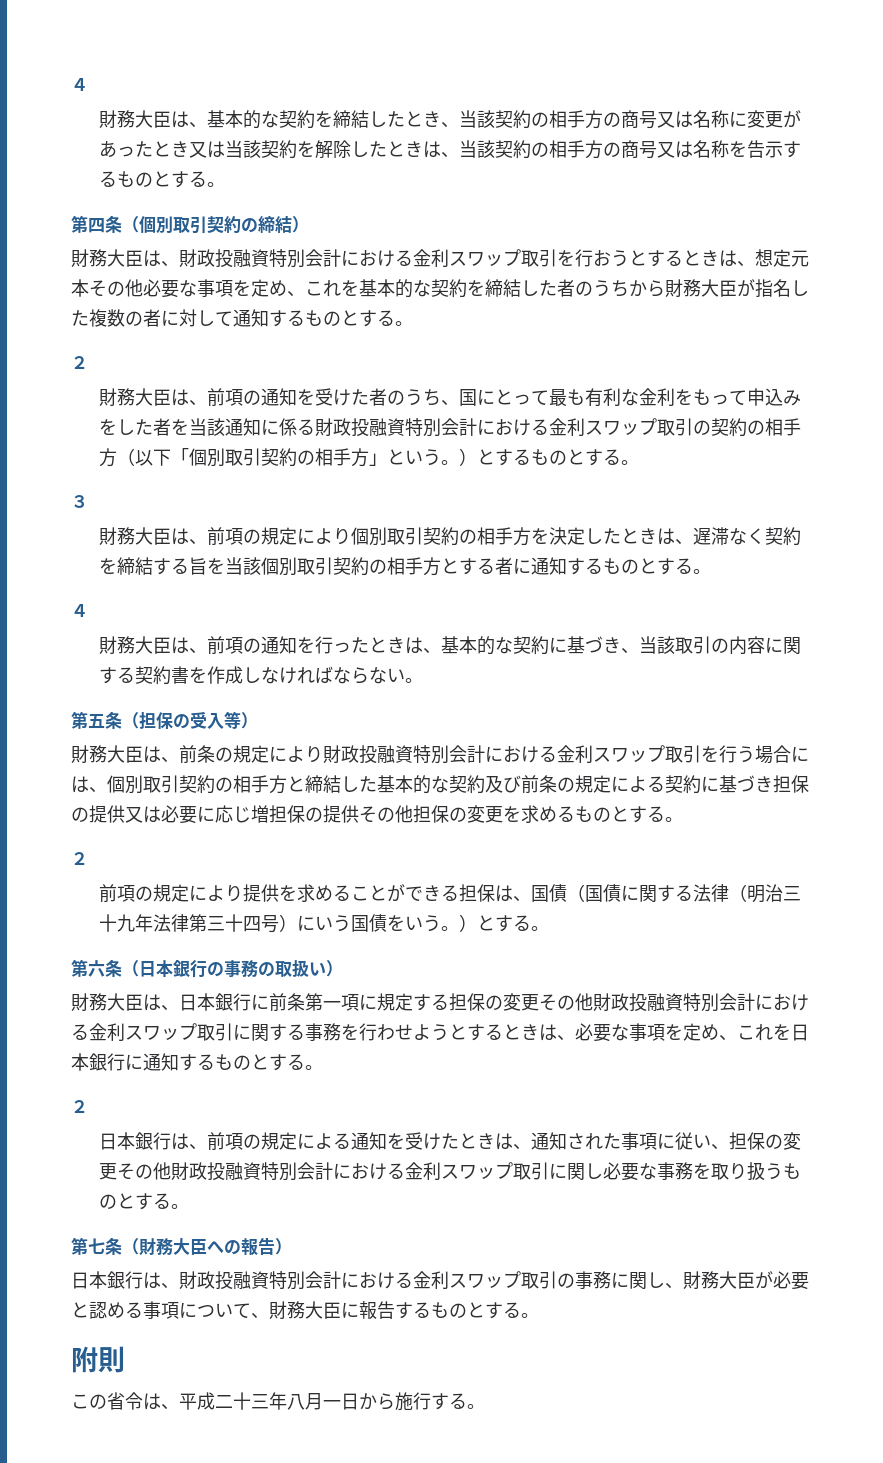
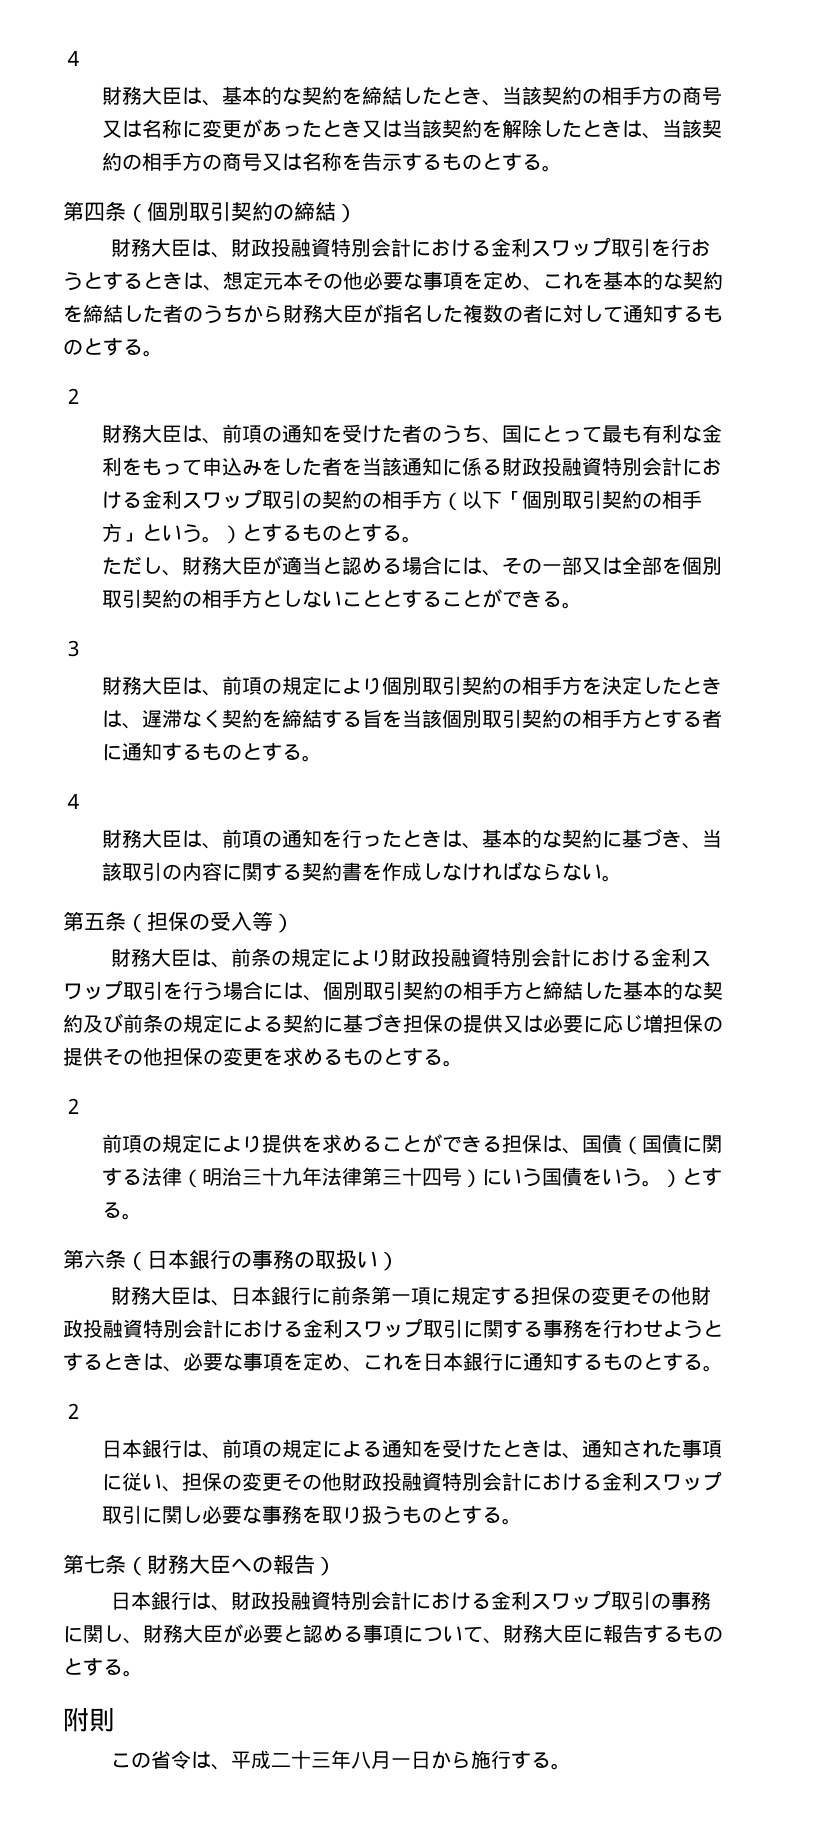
(640, 462) none -> [102,556,723,576] [102,589,583,609] // ただし、財務大臣が適当と認める場合には、その一部又は全部を個別取引契約の相手方としないこととすることができる。

